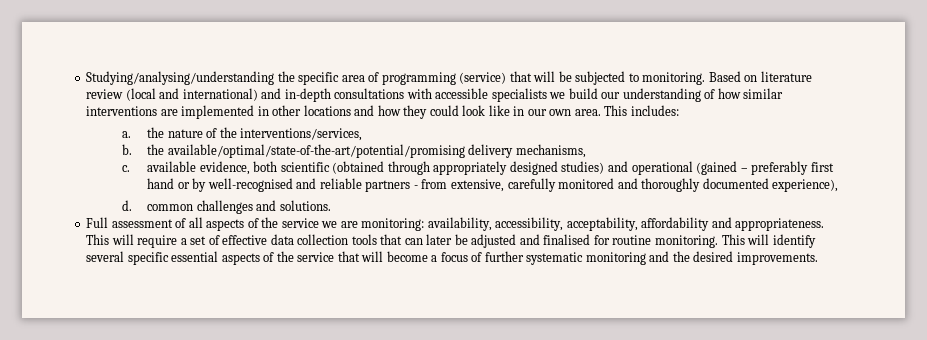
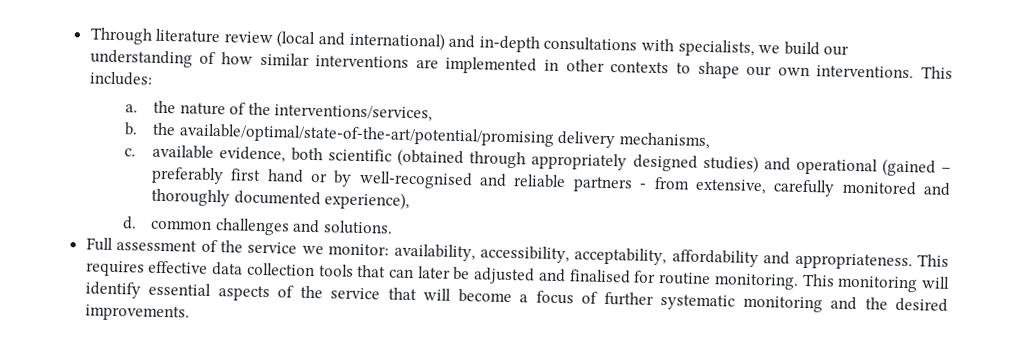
[86,71,758,85] Studying/analysing/understanding the specific area of programming (service) that will be subjected to monitoring. Based on -> [89,27,153,45] Through
[435,88,547,102] accessible specialists -> [677,39,755,57] specialists,
[303,105,525,119] locations and how they could look like in -> [610,61,740,79] contexts to shape
[574,109,601,116] area. -> [816,65,915,79] interventions.
[188,217,259,231] all aspects of -> (218, 246) none
[340,218,425,231] are monitoring: -> [328,243,390,256] monitor:
[111,234,220,248] will require a set of -> [85,260,145,277] requires
(745, 239) none -> [837,275,919,293] monitoring
[86,251,169,265] several specific -> (141, 290) none

